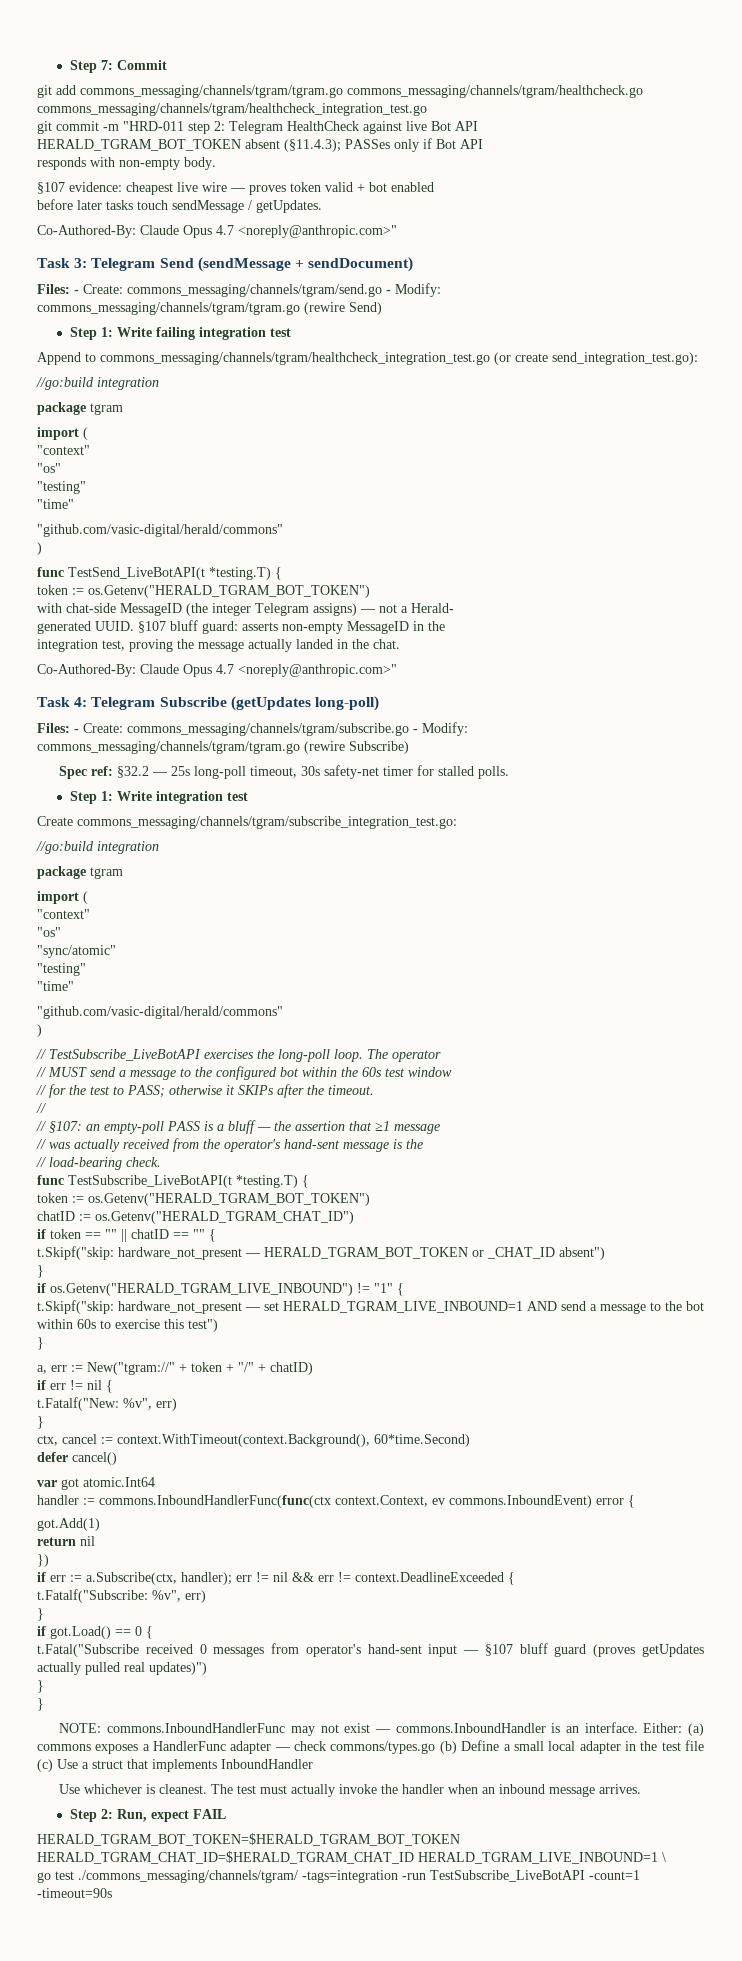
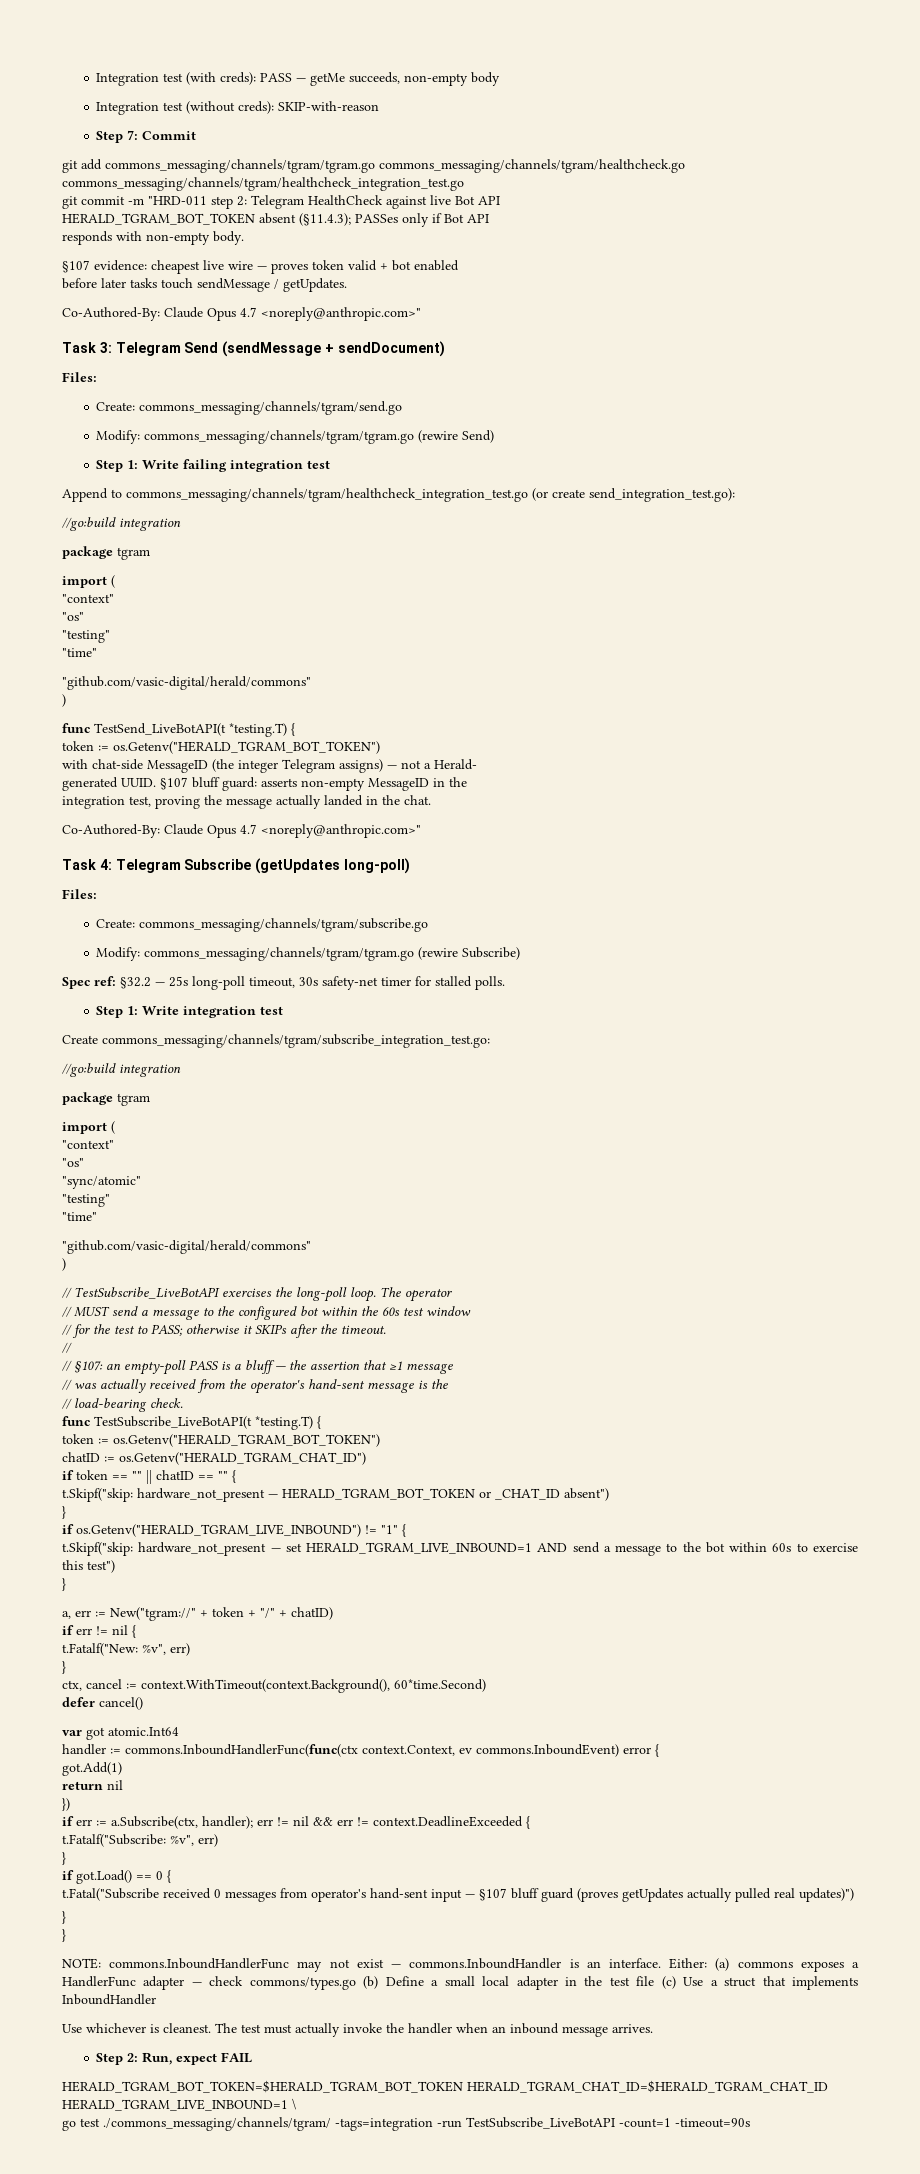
(70, 66) none -> [96,72,501,86] [96,101,380,115] Integration test (with creds): PASS — getMe succeeds, non-empty body // Integration test (without creds): SKIP-with-reason //
[74,290,79,294] - -> (97, 377) //
[386,290,391,294] - -> (403, 408) //
[74,729,79,733] - -> (97, 894) //
[413,729,418,733] - -> (429, 925) //

